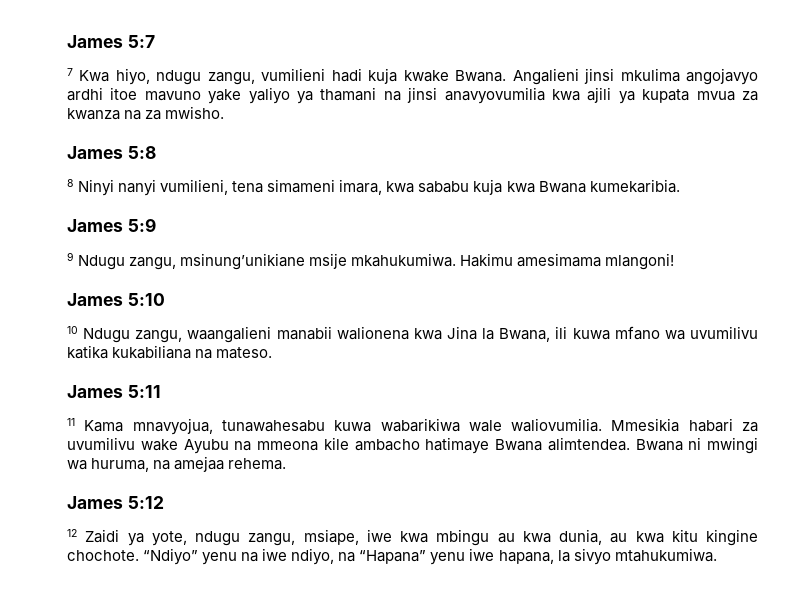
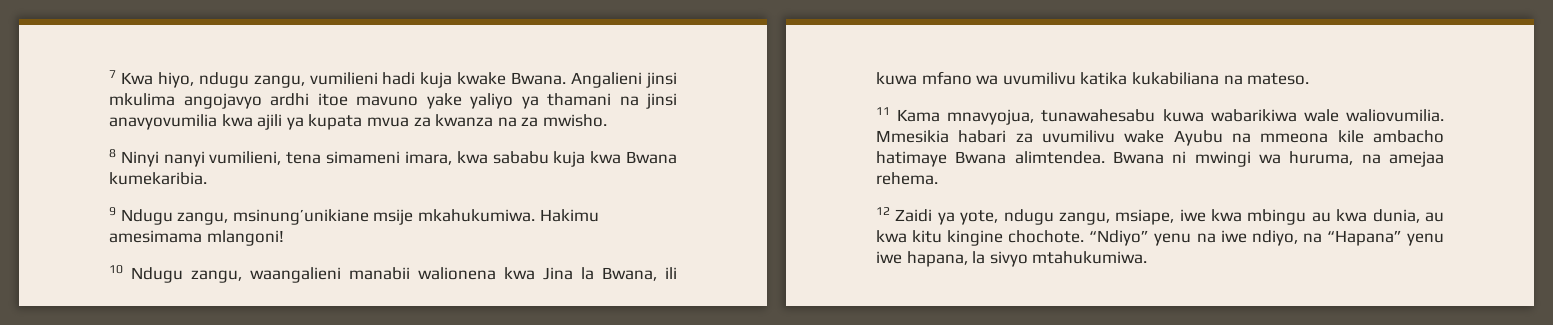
[67,35,155,48] James 5:7 // -> (109, 74) none
[67,146,156,159] // James 5:8 -> (607, 120) none
[67,218,156,232] // James 5:9 -> (207, 178) none
[67,293,165,306] // James 5:10 -> (284, 238) none
[67,385,161,398] // James 5:11 -> (1310, 79) none
[67,496,164,509] // James 5:12 -> (938, 178) none

